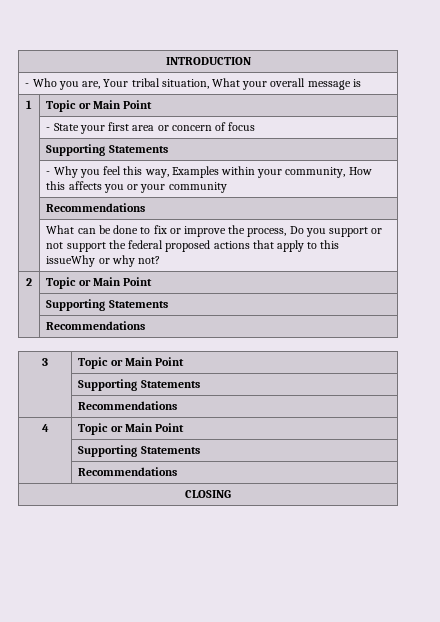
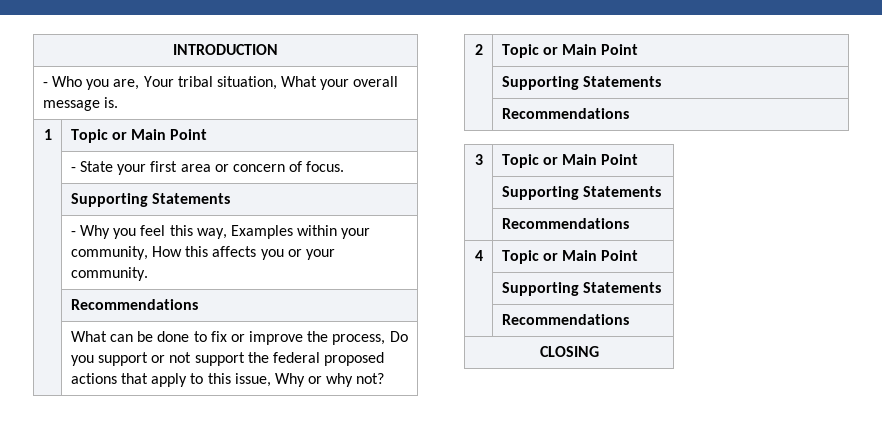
[352,79,361,87] is -> [103,97,118,108] is.
[228,122,256,131] focus -> [306,161,345,172] focus.
[168,182,227,193] community -> [70,267,148,281] community.
[46,255,96,267] issueWhy -> [234,373,305,387] issue, Why

